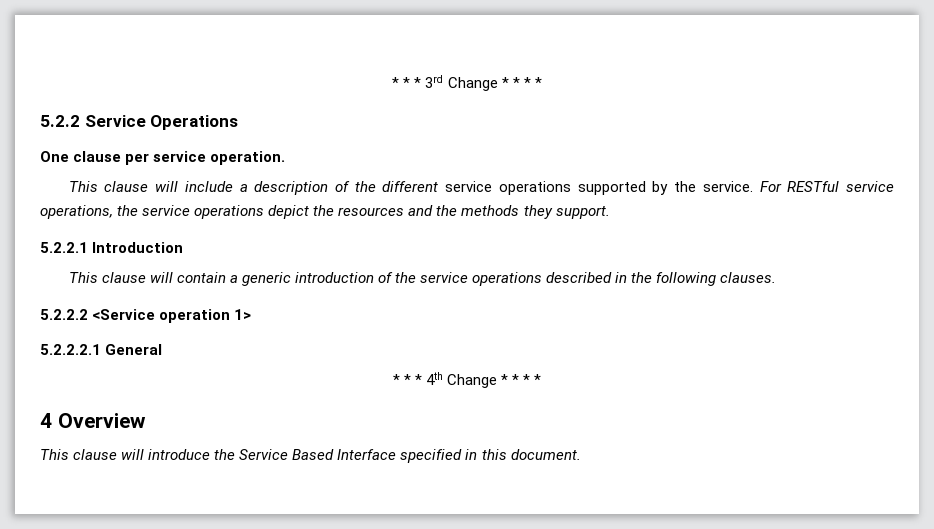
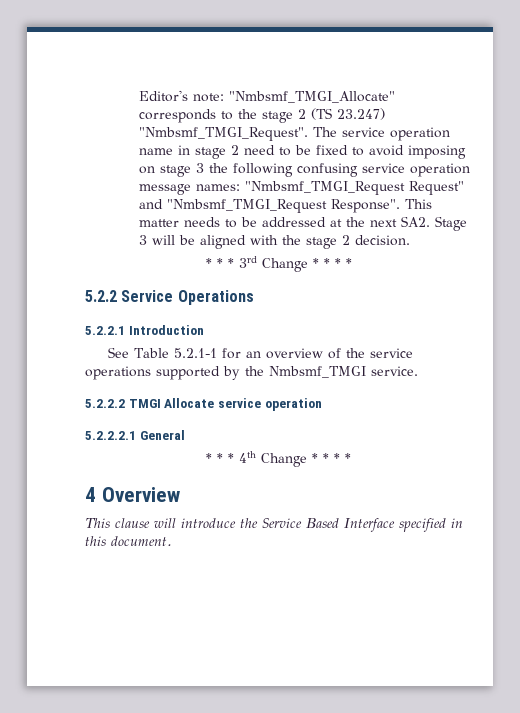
(392, 82) none -> [139,90,396,103] [139,108,386,123] [139,127,451,141] [139,145,467,159] [139,163,471,177] [139,181,465,195] [139,199,433,213] [139,216,468,231] [139,235,411,249] Editor's note: "Nmbsmf_TMGI_Allocate" corresponds to the stage 2 (TS 23.247) "Nmbsmf_TMGI_Request". The service operation name in stage 2 need to be fixed to avoid imposing on stage 3 the following confusing service operation message names: "Nmbsmf_TMGI_Request Request" and "Nmbsmf_TMGI_Request Response". This matter needs to be addressed at the next SA2. Stage 3 will be aligned with the stage 2 decision. //
[40,151,286,165] [68,181,439,195] One clause per service operation. // This clause will include a description of the different -> [85,325,204,335] [108,347,366,359] 5.2.2.1 Introduction // See Table 5.2.1-1 for an overview of the
(697, 186) none -> [269,366,366,378] Nmbsmf_TMGI
[759,181,895,192] [40,205,610,219] [40,242,184,253] [68,272,777,286] [40,309,252,323] For RESTful service operations, the service operations depict the resources and the methods they support. // 5.2.2.1 Introduction // This clause will contain a generic introduction of the service operations described in the following clauses. // 5.2.2.2 <Service operation 1> -> [85,398,322,411] // 5.2.2.2 TMGI Allocate service operation

